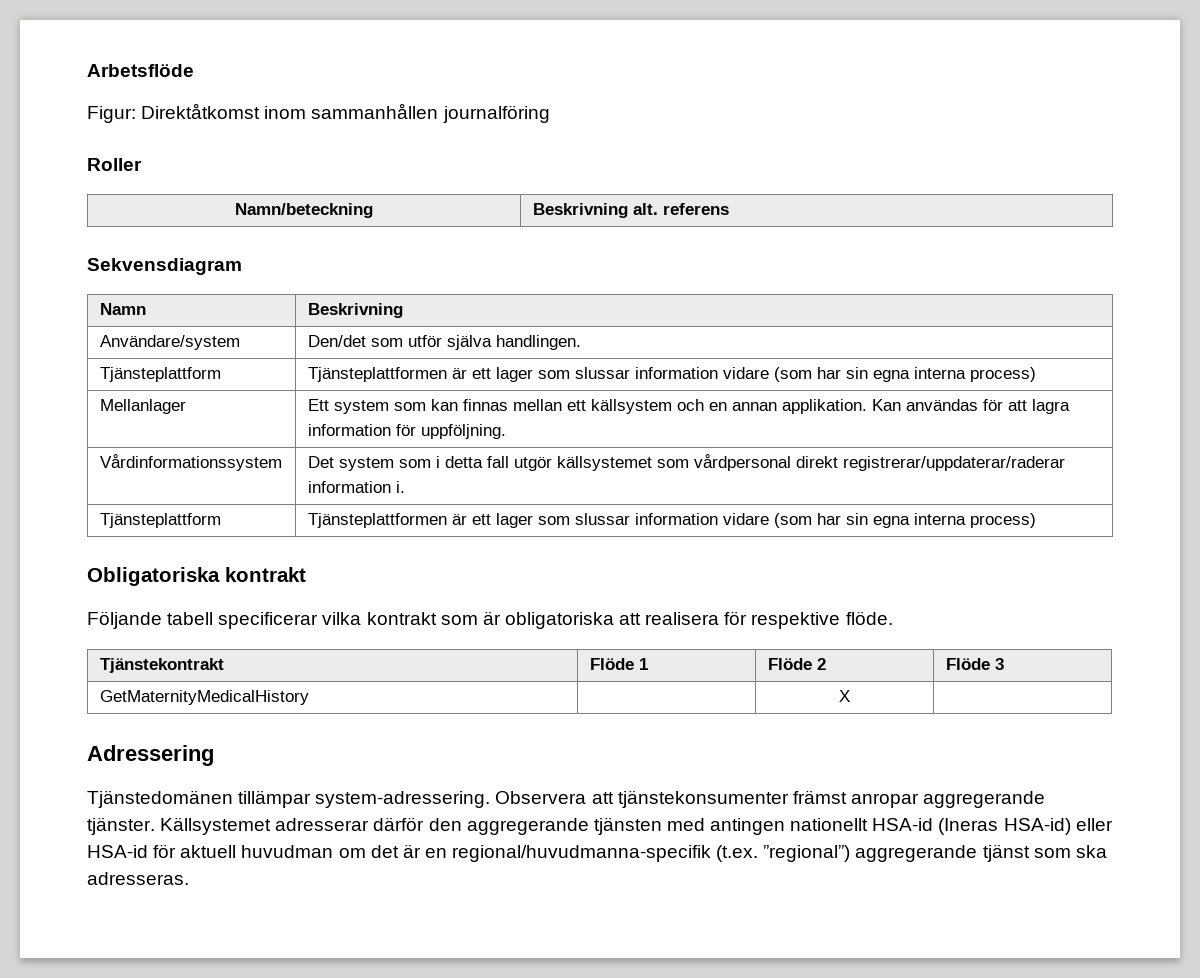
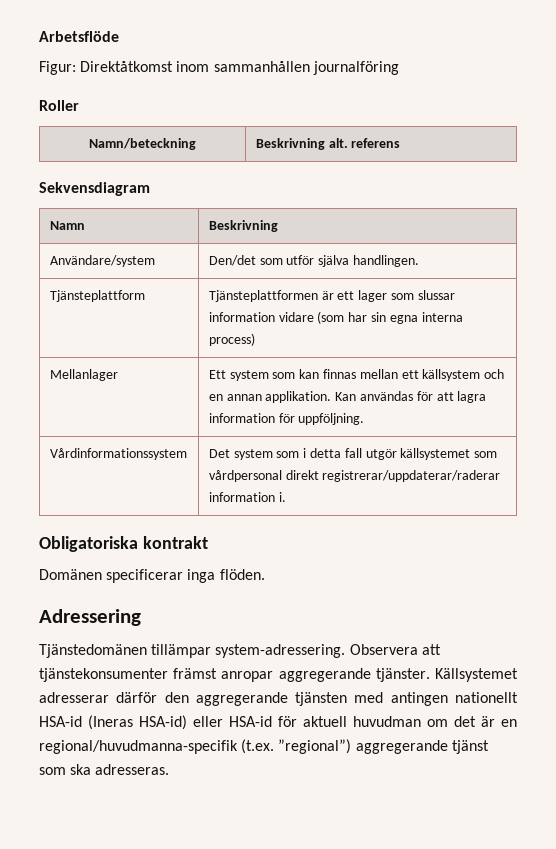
[99,513,221,528] [307,513,1036,528] [87,567,306,586] [87,611,893,629] [99,658,224,673] [589,658,648,670] [767,658,826,670] [945,658,1004,670] [99,690,309,705] [838,690,850,702] // Tjänsteplattform | Tjänsteplattformen är ett lager som slussar information vidare (som har sin egna interna process) // Obligatoriska kontrakt // Följande tabell specificerar vilka kontrakt som är obligatoriska att realisera för respektive flöde. // Tjänstekontrakt | Flöde 1 | Flöde 2 | Flöde 3 // GetMaternityMedicalHistory | | X | -> [39,536,208,552] [39,569,265,583] // Obligatoriska kontrakt // Domänen specificerar inga flöden.

